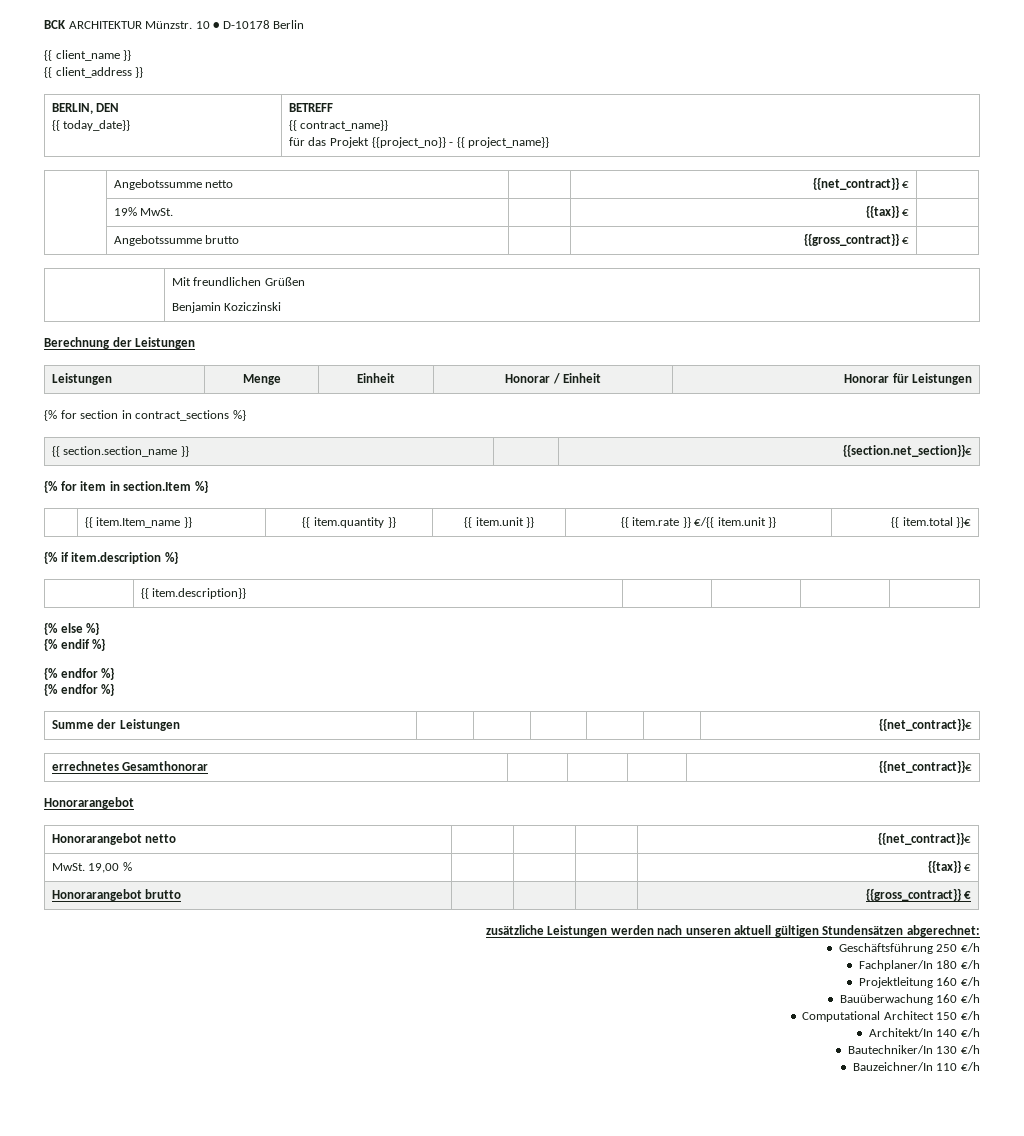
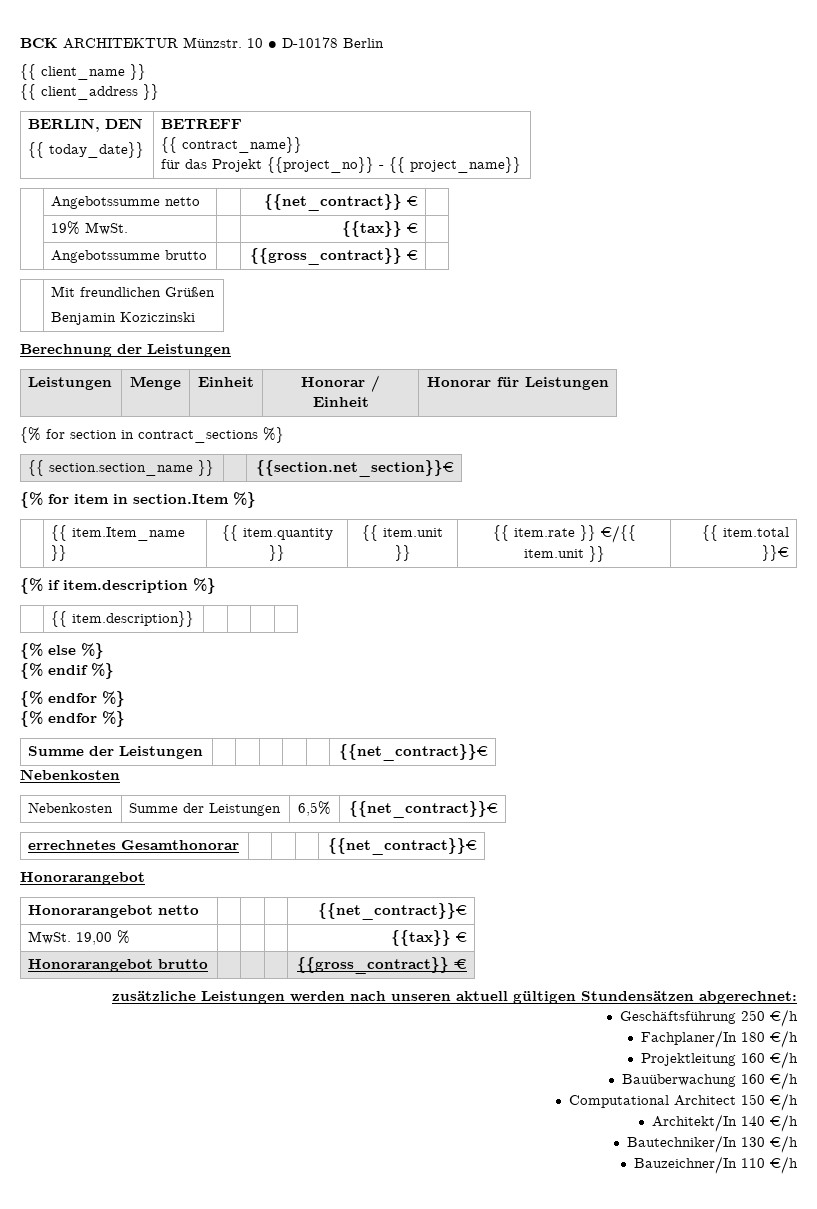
(973, 724) none -> [20,769,120,780] [28,802,114,813] [129,803,282,816] [298,801,331,816] [348,801,498,818] // Nebenkosten // Nebenkosten | Summe der Leistungen | 6,5% | {{net_contract}}€

